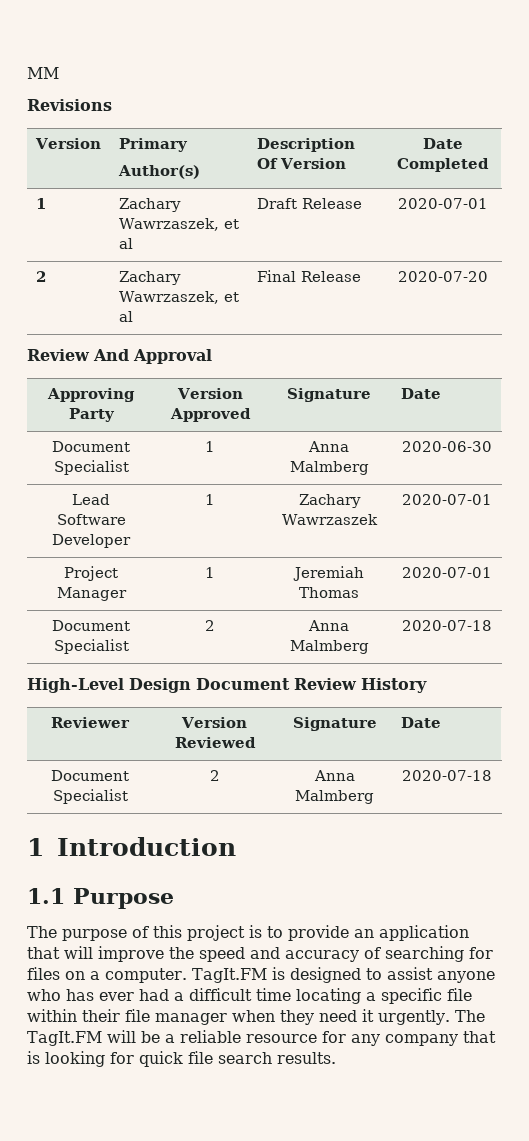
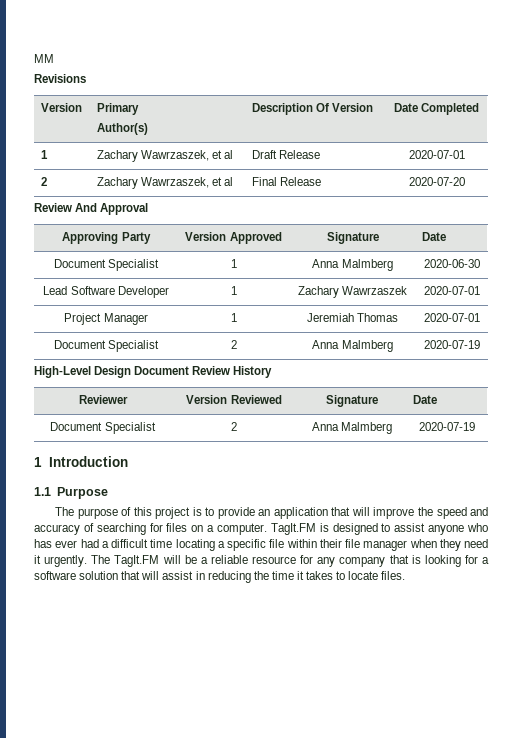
[402,620,492,631] 2020-07-18 -> [423,340,480,349] 2020-07-19
[402,770,492,781] 2020-07-18 -> [419,422,475,431] 2020-07-19
[139,1051,336,1067] quick file search results. -> [482,557,489,564] [34,571,406,583] a software solution that will assist in reducing the time it takes to locate files.

